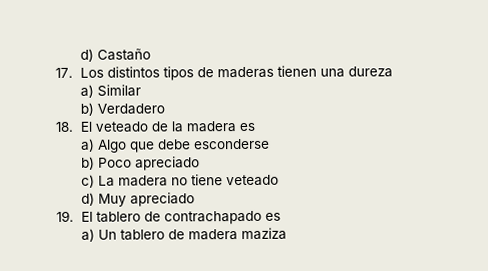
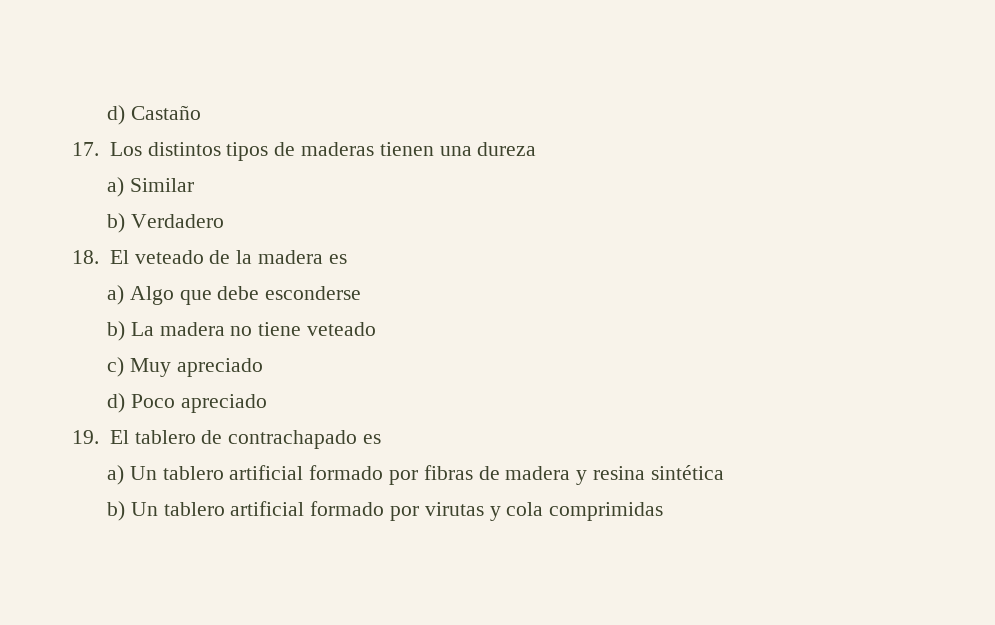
[98,156,201,171] [81,174,96,188] Poco apreciado // c) -> (125, 331) none
[81,192,128,207] // d) Muy -> [106,357,263,377] [106,393,175,413] // c) Muy apreciado // d) Poco
[168,227,288,241] de madera maziza -> [229,465,724,485] [106,501,664,521] artificial formado por fibras de madera y resina sintética // b) Un tablero artificial formado por virutas y cola comprimidas

